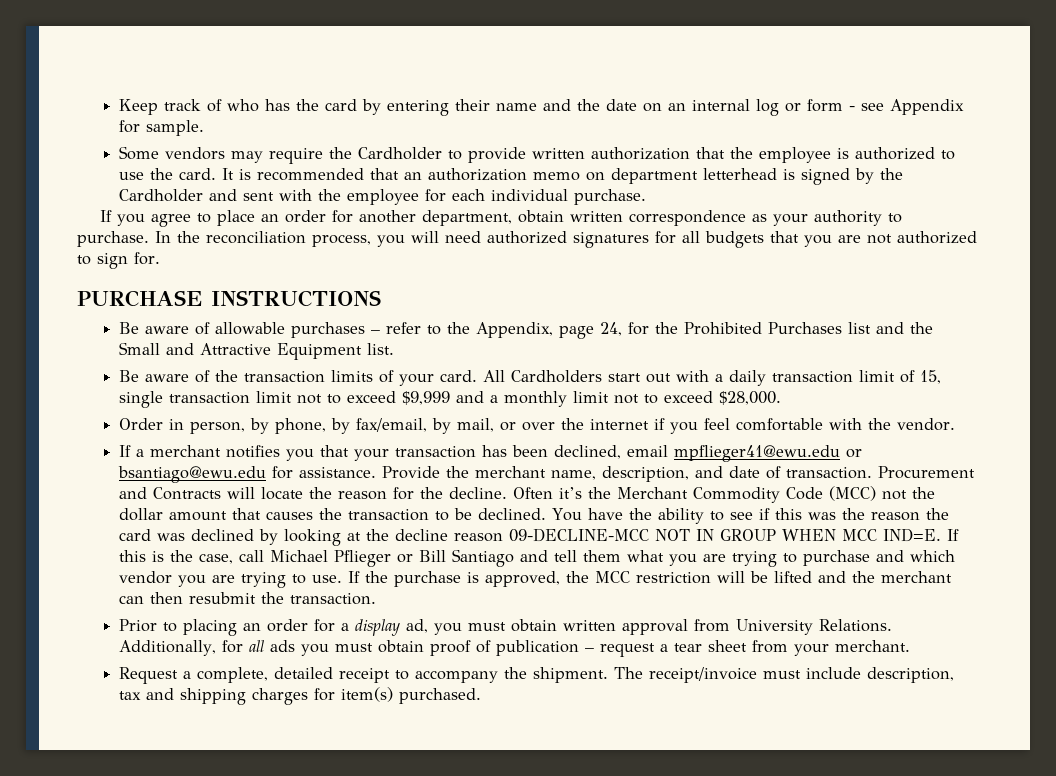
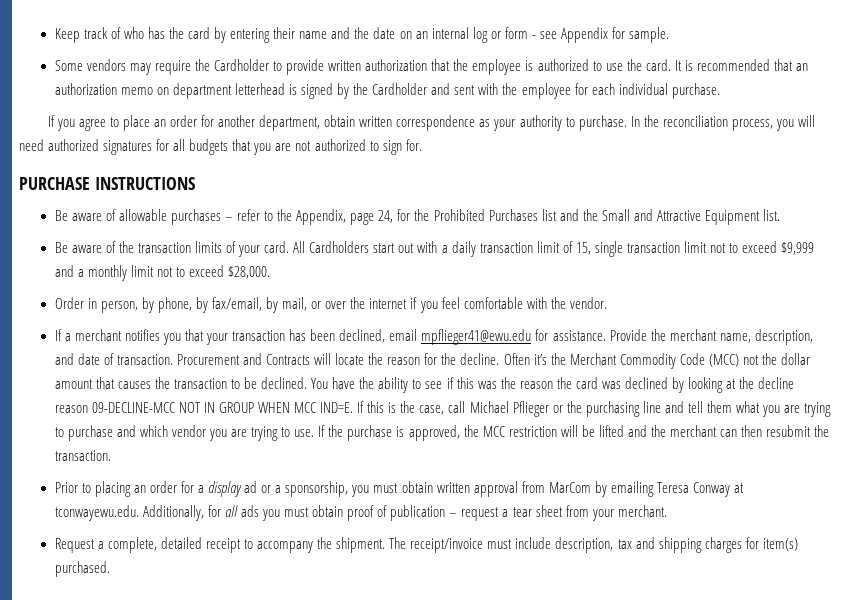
[845,449,862,458] [117,466,266,483] or bsantiago@ewu.edu -> (532, 337) none
[418,549,514,567] Bill Santiago -> [566,401,661,417] the purchasing line
[405,619,428,633] ad, -> [244,481,349,497] ad or a sponsorship,
[735,619,892,635] University Relations. -> [548,481,744,497] [54,505,139,521] MarCom by emailing Teresa Conway at tconwayewu.edu.

